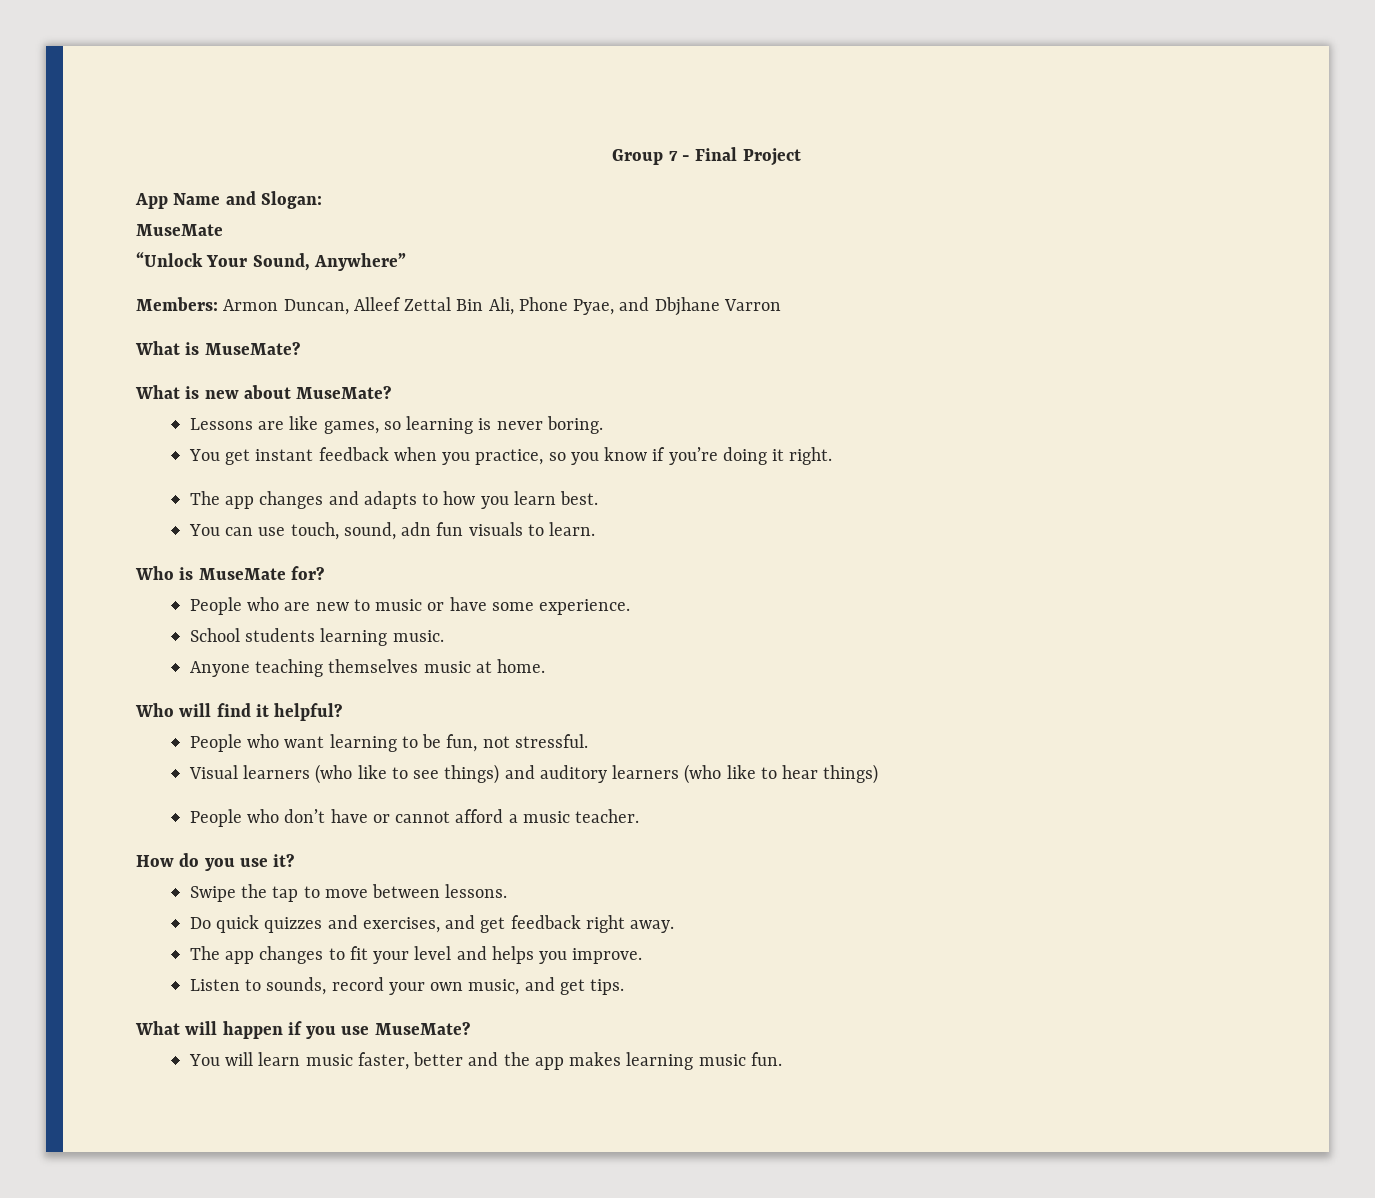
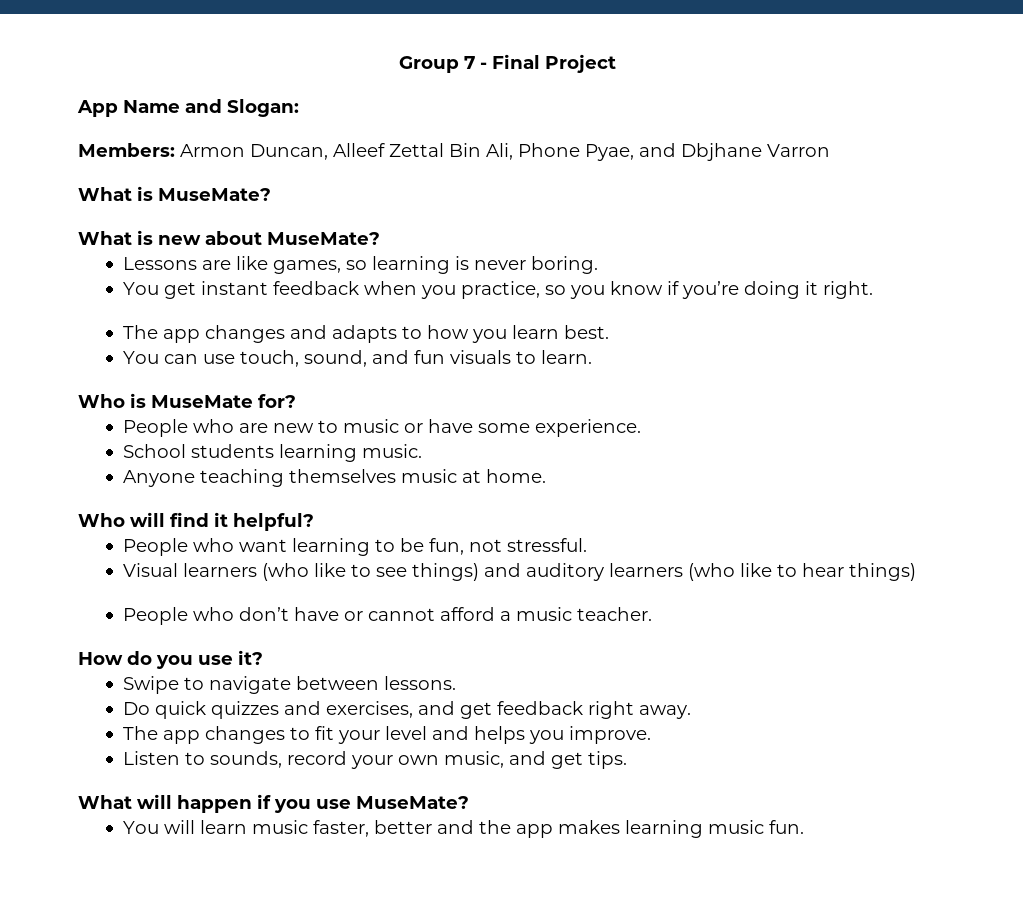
[136,224,223,236] [136,252,406,271] // MuseMate // “Unlock Your Sound, Anywhere” -> (299, 108) none
[401,522,432,536] adn -> [371,350,409,364] and
[241,884,368,902] the tap to move -> [183,676,291,694] to navigate

